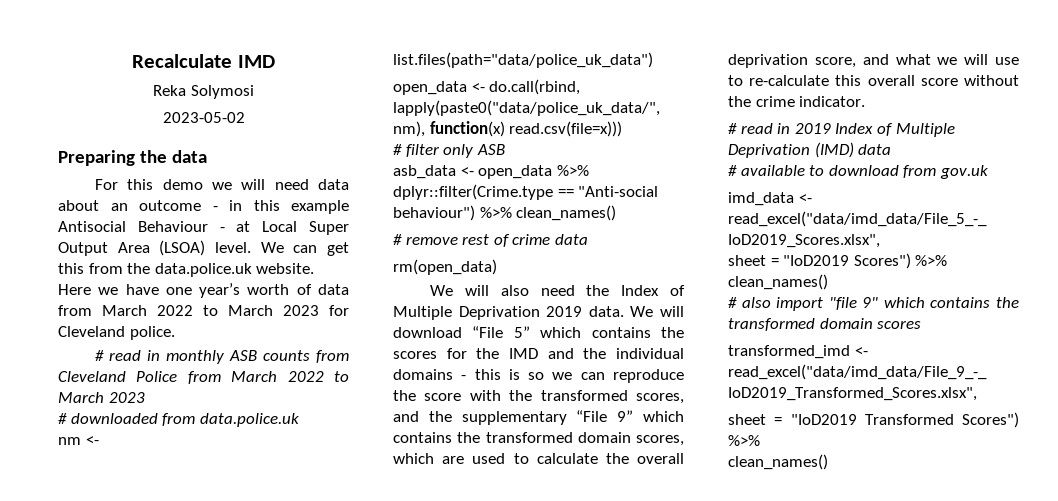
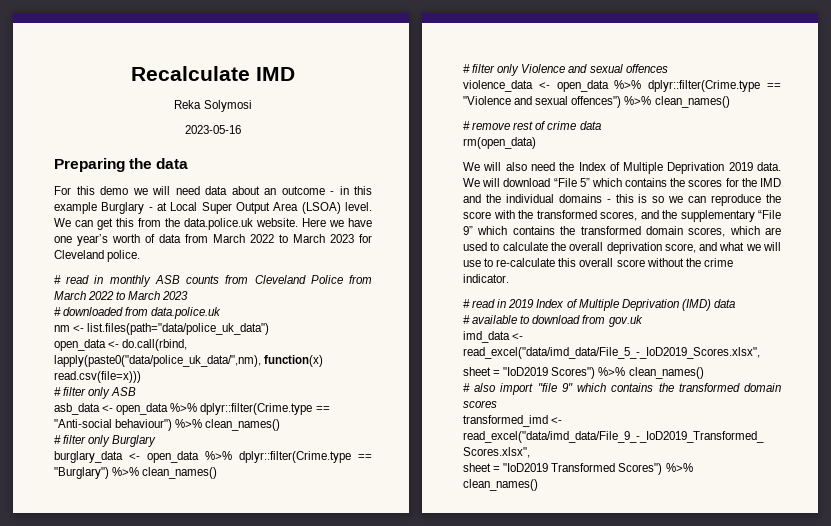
[162,112,245,123] 2023-05-02 -> [185,125,241,134] 2023-05-16
[58,221,208,232] Antisocial Behaviour -> [101,202,145,214] Burglary
(617, 213) none -> [54,435,157,447] [54,451,372,463] [54,467,218,479] [463,64,668,76] [463,80,781,92] [463,96,730,108] // # filter only Burglary // burglary_data <- open_data %>% dplyr::filter(Crime.type == "Burglary") %>% clean_names() // # filter only Violence and sexual offences // violence_data <- open_data %>% dplyr::filter(Crime.type == "Violence and sexual offences") %>% clean_names()

